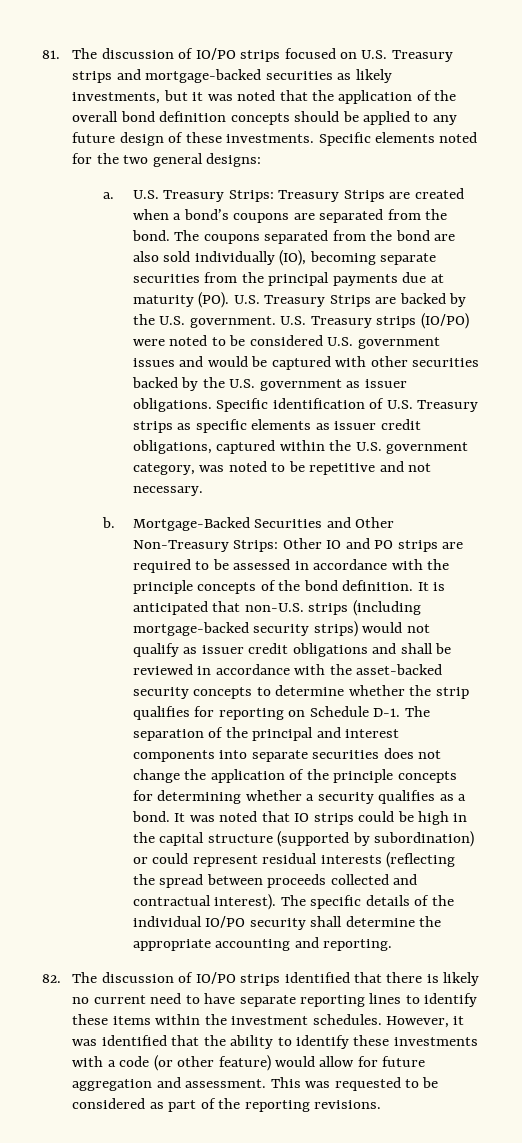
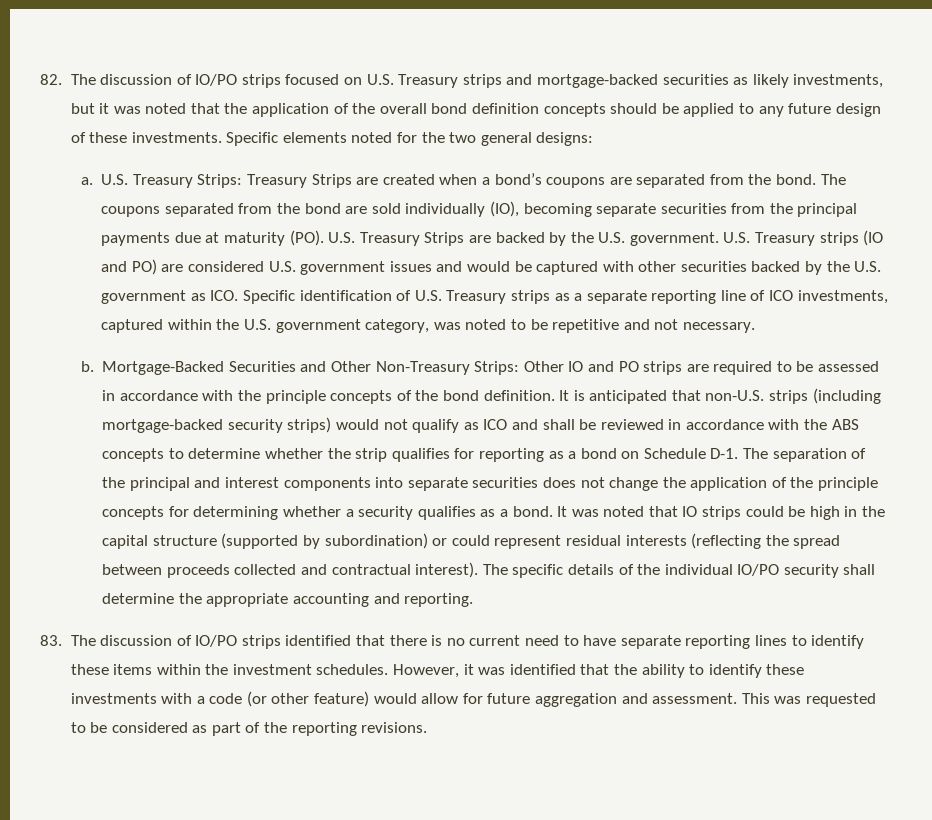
[42,50,60,59] 81. -> [40,74,62,85] 82.
[132,251,159,262] also -> (368, 210) none
[420,313,469,329] [132,335,246,346] (IO/PO) were noted to be -> [863,230,884,246] [101,259,184,275] (IO and PO) are
[364,379,407,388] [132,398,212,412] issuer obligations. -> [210,290,239,301] ICO.
[195,419,421,433] [132,440,212,454] specific elements as issuer credit obligations, -> [574,290,888,304] a separate reporting line of ICO investments,
[201,643,368,657] issuer credit obligations -> [483,419,508,430] ICO
[356,664,443,675] [132,687,189,699] asset-backed security -> [831,419,859,430] ABS
(284, 714) none -> [548,448,617,459] as a bond
[42,974,61,983] 82. -> [40,635,62,646] 83.
[443,972,480,986] likely -> (443, 640) none

